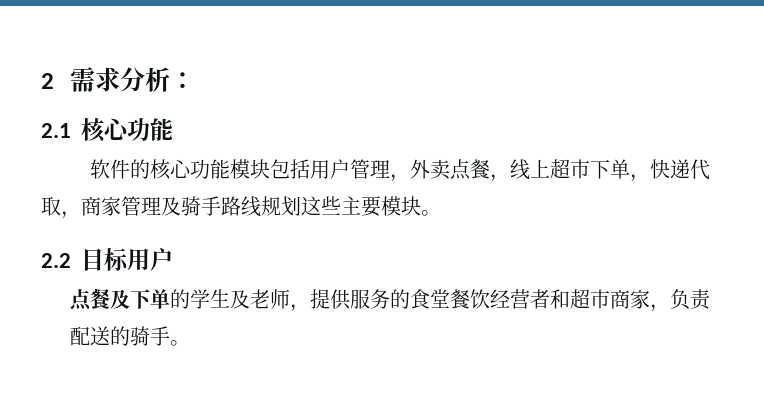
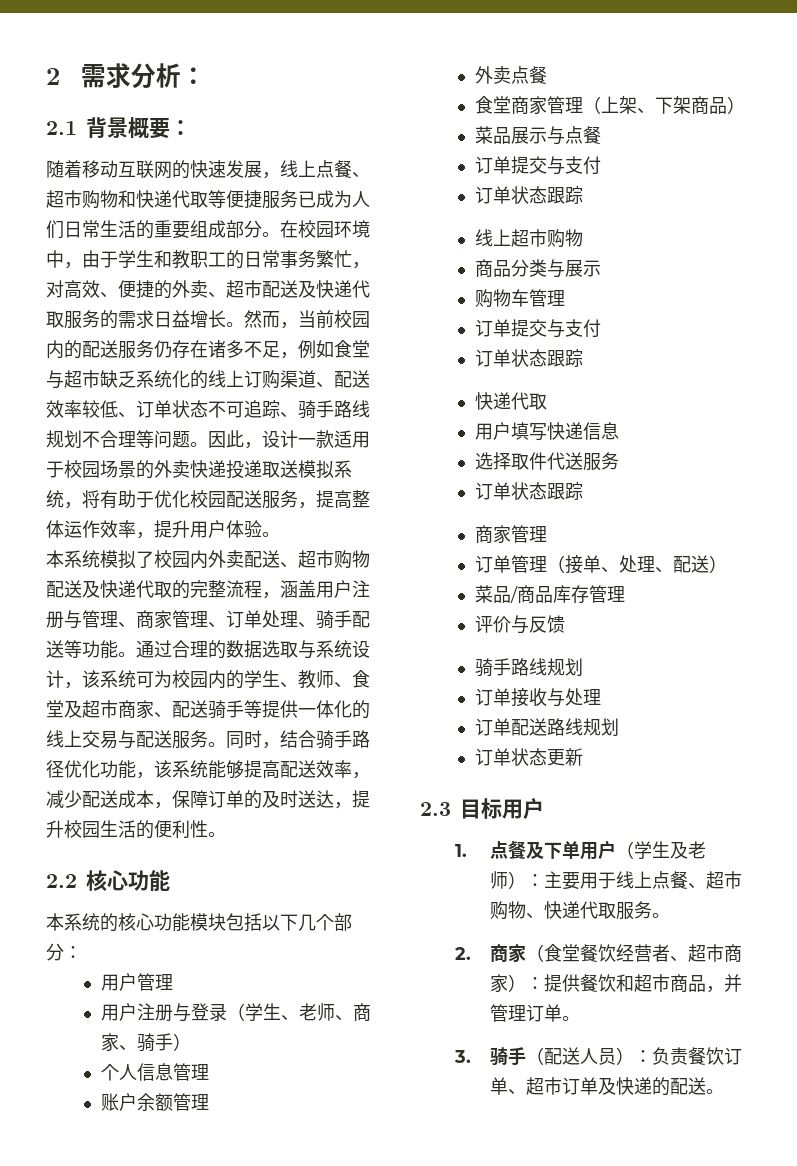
(71, 130) none -> [86,117,191,139] [46,160,370,179] [46,190,370,209] [46,220,370,239] [46,250,370,269] [46,280,370,299] [46,310,370,329] [46,340,370,359] [46,370,370,389] [46,400,370,419] [46,430,370,449] [46,460,352,479] [46,490,370,509] [46,520,280,539] [46,550,370,569] [46,580,370,599] [46,610,370,629] [46,640,370,659] [46,670,370,689] [46,700,370,719] [46,730,370,749] [46,760,370,779] [46,790,370,809] [46,820,226,839] [46,874,77,888] 背景概要： // 随着移动互联网的快速发展，线上点餐、超市购物和快递代取等便捷服务已成为人们日常生活的重要组成部分。在校园环境中，由于学生和教职工的日常事务繁忙，对高效、便捷的外卖、超市配送及快递代取服务的需求日益增长。然而，当前校园内的配送服务仍存在诸多不足，例如食堂与超市缺乏系统化的线上订购渠道、配送效率较低、订单状态不可追踪、骑手路线规划不合理等问题。因此，设计一款适用于校园场景的外卖快递投递取送模拟系统，将有助于优化校园配送服务，提高整体运作效率，提升用户体验。 // 本系统模拟了校园内外卖配送、超市购物配送及快递代取的完整流程，涵盖用户注册与管理、商家管理、订单处理、骑手配送等功能。通过合理的数据选取与系统设计，该系统可为校园内的学生、教师、食堂及超市商家、配送骑手等提供一体化的线上交易与配送服务。同时，结合骑手路径优化功能，该系统能够提高配送效率，减少配送成本，保障订单的及时送达，提升校园生活的便利性。 // 2.2
[89,159,130,179] 软件 -> [46,913,100,931] 本系统
(310, 169) none -> [262,913,352,931] [46,943,82,961] 以下几个部分： //
[389,159,710,182] [41,196,441,219] [41,253,71,268] ，外卖点餐，线上超市下单，快递代取，商家管理及骑手路线规划这些主要模块。 // 2.2 -> [100,1003,371,1022] [100,1033,191,1052] [100,1063,209,1081] [100,1093,209,1112] [474,66,547,84] [474,96,745,115] [474,126,601,145] [474,156,601,175] [474,186,583,204] [474,229,583,248] [474,259,601,278] [474,289,565,308] [474,319,601,338] [474,349,583,367] [474,392,547,410] [474,422,619,441] [474,452,619,471] [474,482,583,500] [474,525,547,544] [474,555,727,574] [474,585,625,603] [474,615,565,634] [474,658,583,677] [474,688,601,707] [474,718,619,736] [474,748,583,766] [420,802,451,816] // 用户注册与登录（学生、老师、商家、骑手） // 个人信息管理 // 账户余额管理 // 外卖点餐 // 食堂商家管理（上架、下架商品） // 菜品展示与点餐 // 订单提交与支付 // 订单状态跟踪 // 线上超市购物 // 商品分类与展示 // 购物车管理 // 订单提交与支付 // 订单状态跟踪 // 快递代取 // 用户填写快递信息 // 选择取件代送服务 // 订单状态跟踪 // 商家管理 // 订单管理（接单、处理、配送） // 菜品/商品库存管理 // 评价与反馈 // 骑手路线规划 // 订单接收与处理 // 订单配送路线规划 // 订单状态更新 // 2.3
(173, 259) none -> [454,844,467,857] 1.
[170,289,191,309] 的 -> [579,840,634,860] 用户（
[290,289,712,312] [70,326,171,346] ，提供服务的食堂餐饮经营者和超市商家，负责配送的骑手 -> [507,871,742,890] [489,901,670,920] [454,944,742,962] [489,974,742,993] [489,1004,580,1022] [453,1047,742,1066] [489,1077,706,1096] ）：主要用于线上点餐、超市购物、快递代取服务。 // 2.商家（食堂餐饮经营者、超市商家）：提供餐饮和超市商品，并管理订单。 // 3.骑手（配送人员）：负责餐饮订单、超市订单及快递的配送

